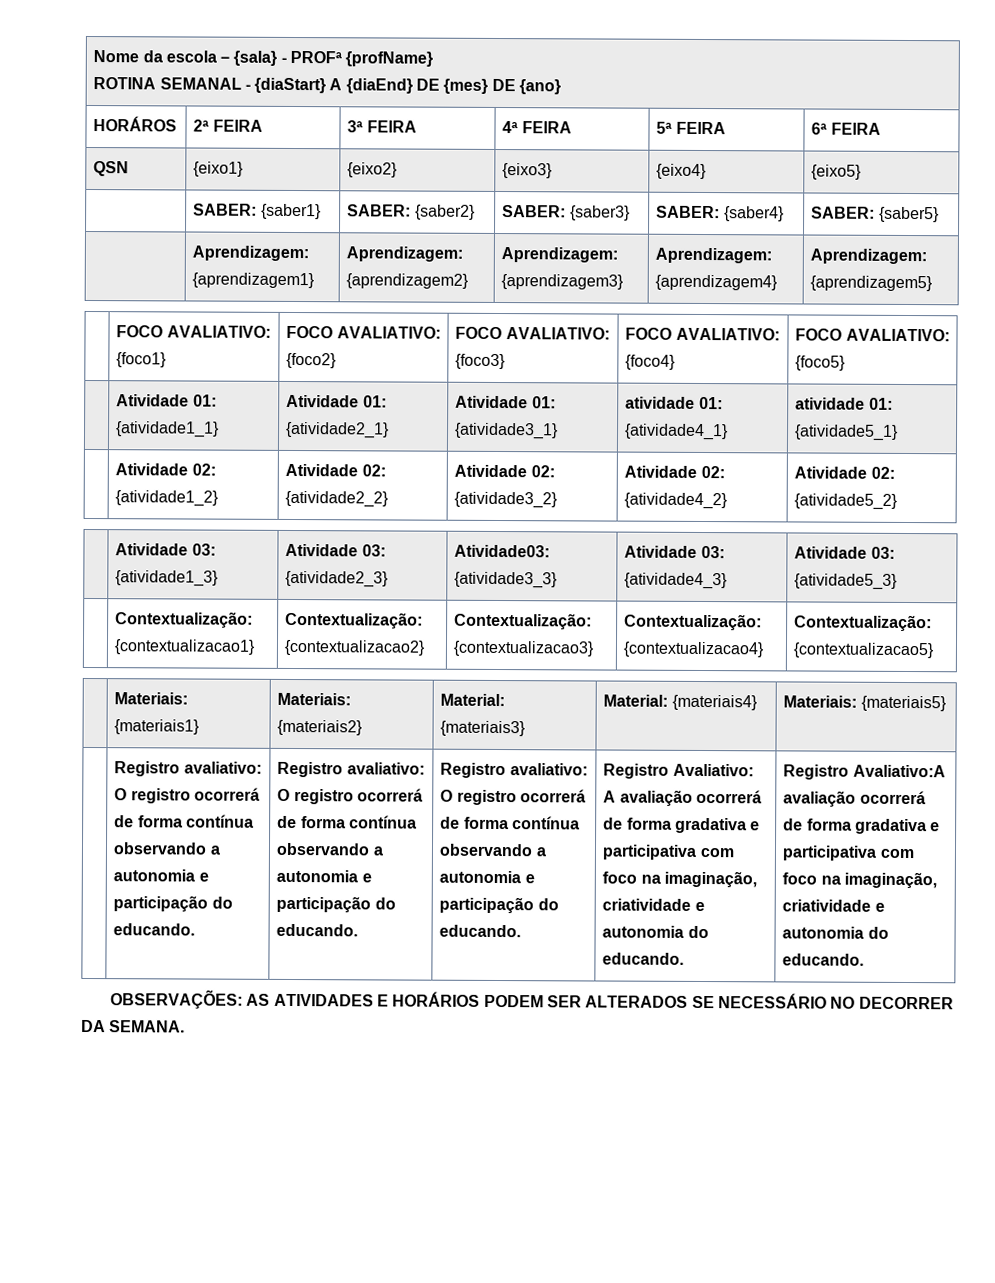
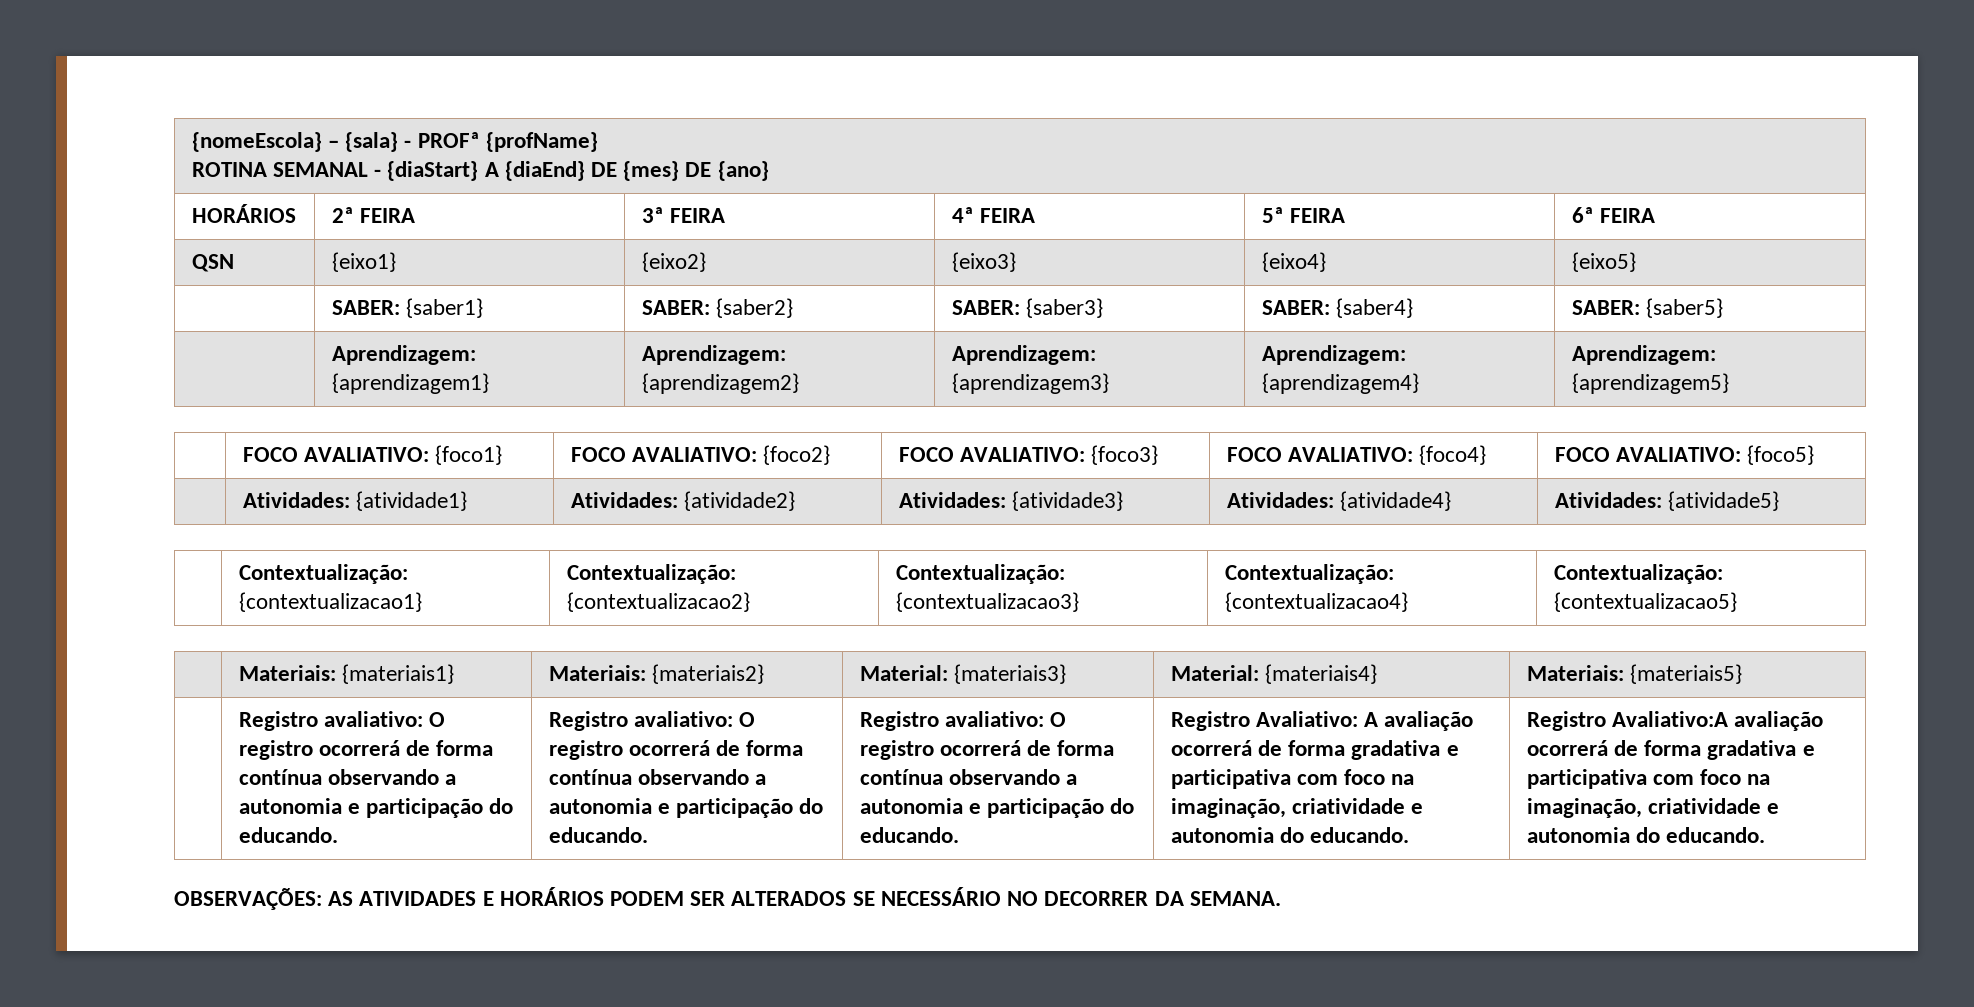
[93,50,217,63] Nome da escola -> [191,132,322,152] {nomeEscola}
[93,116,178,132] HORÁROS -> [191,204,296,223] HORÁRIOS
[116,394,217,407] [115,421,221,438] [286,394,387,408] [285,421,391,439] [455,395,556,409] [454,422,560,440] [625,396,723,410] [624,423,730,441] [795,397,893,410] [794,424,900,441] [115,463,216,476] [115,490,220,507] [285,463,386,477] [285,490,390,508] [454,464,555,478] [454,491,559,509] [624,465,725,479] [624,492,729,510] [794,466,895,479] [794,493,899,510] [115,543,216,556] [115,570,220,587] [285,543,386,557] [285,570,390,588] [454,544,551,558] [454,571,559,589] [624,545,725,559] [624,572,729,590] [794,546,895,559] [794,573,899,590] Atividade 01: {atividade1_1} | Atividade 01: {atividade2_1} | Atividade 01: {atividade3_1} | atividade 01: {atividade4_1} | atividade 01: {atividade5_1} // | Atividade 02: {atividade1_2} | Atividade 02: {atividade2_2} | Atividade 02: {atividade3_2} | Atividade 02: {atividade4_2} | Atividade 02: {atividade5_2} // | Atividade 03: {atividade1_3} | Atividade 03: {atividade2_3} | Atividade03: {atividade3_3} | Atividade 03: {atividade4_3} | Atividade 03: {atividade5_3} -> [242,491,467,511] [570,491,795,511] [898,491,1123,511] [1226,491,1451,511] [1554,491,1779,511] Atividades: {atividade1} | Atividades: {atividade2} | Atividades: {atividade3} | Atividades: {atividade4} | Atividades: {atividade5}

